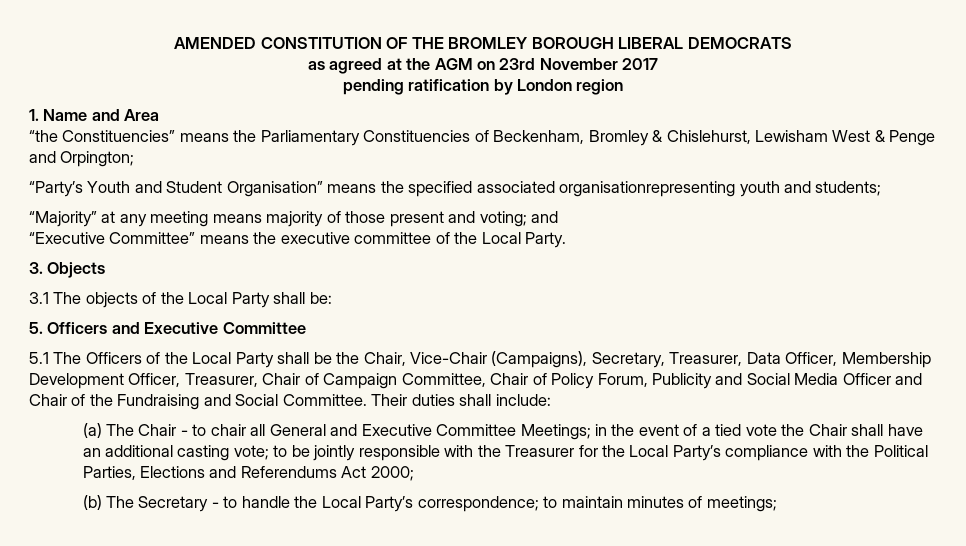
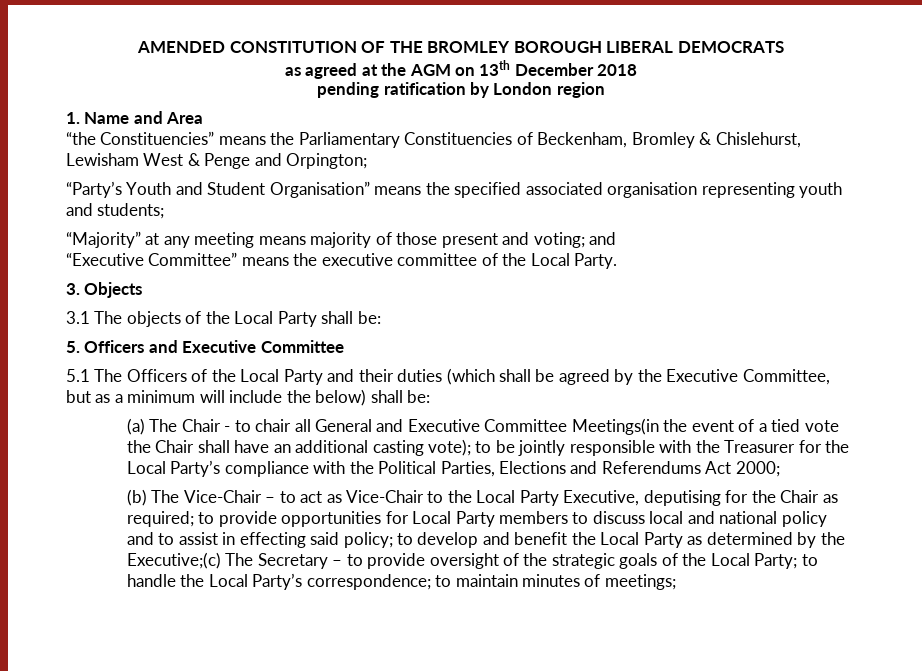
[499,58,659,70] 23rd November 2017 -> [479,60,638,76] 13th December 2018
[559,181,736,197] organisationrepresenting -> [607,182,795,198] organisation representing
[277,351,931,368] [29,373,923,389] [29,394,551,410] shall be the Chair, Vice-Chair (Campaigns), Secretary, Treasurer, Data Officer, Membership Development Officer, Treasurer, Chair of Campaign Committee, Chair of Policy Forum, Publicity and Social Media Officer and Chair of the Fundraising and Social Committee. Their duties shall include: -> [327,368,830,385] [66,389,431,406] and their duties (which shall be agreed by the Executive Committee, but as a minimum will include the below) shall be:
[520,424,608,440] Meetings; in -> [571,418,659,435] Meetings(in
[233,445,269,460] vote; -> [427,439,471,456] vote);
[138,496,219,512] Secretary - -> [183,490,838,506] [126,511,827,527] [126,532,845,548] [126,552,798,569] Vice-Chair – to act as Vice-Chair to the Local Party Executive, deputising for the Chair as required; to provide opportunities for Local Party members to discuss local and national policy and to assist in effecting said policy; to develop and benefit the Local Party as determined by the Executive;(c) The Secretary – to provide oversight of the strategic goals of the Local Party;

